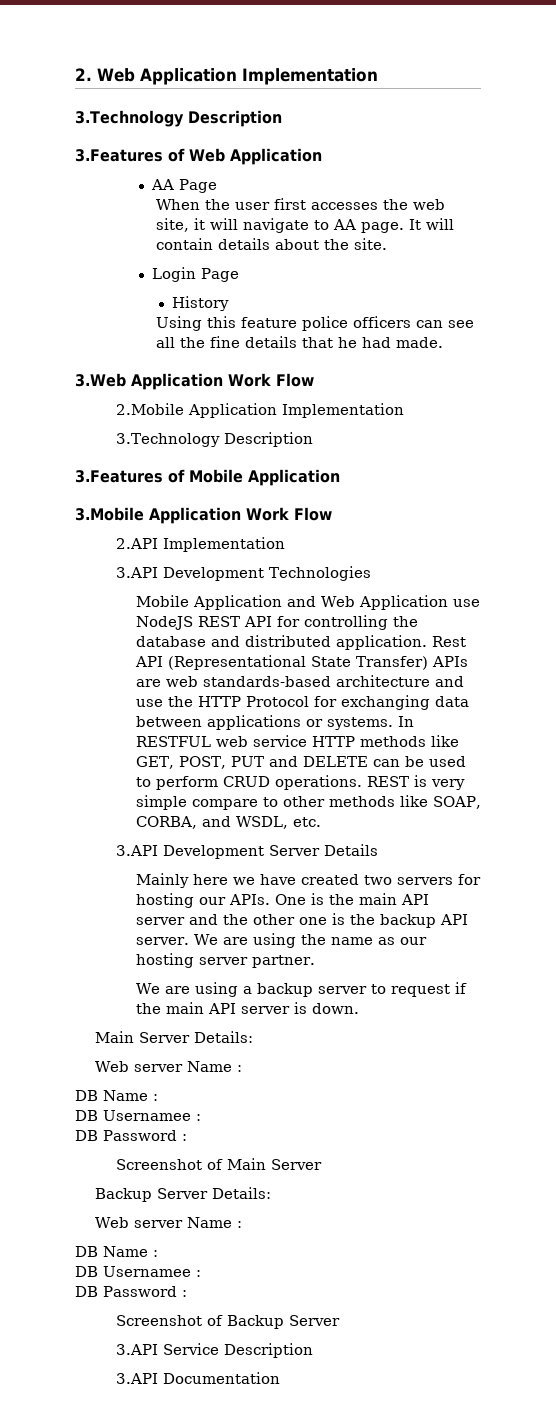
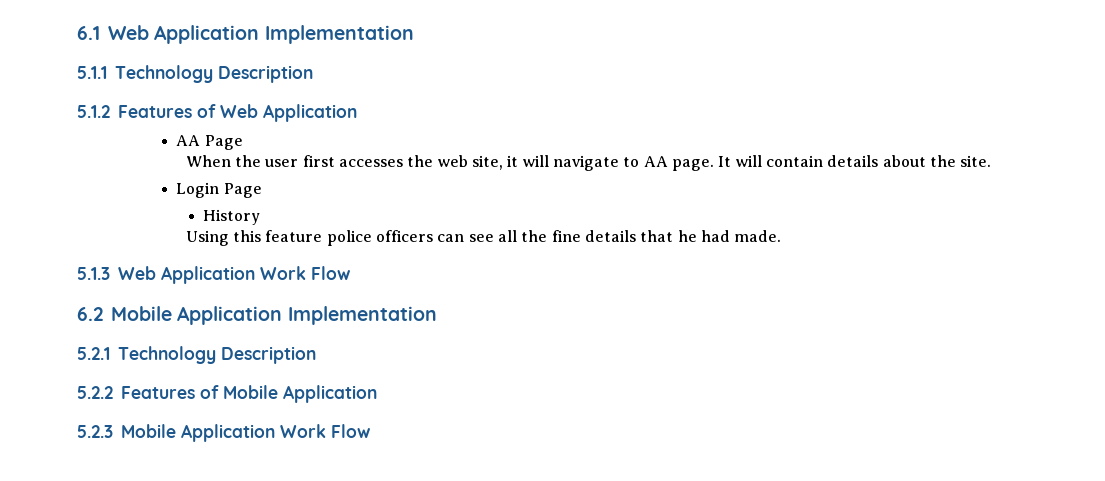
[75,68,92,81] 2. -> [77,26,100,40] 6.1
[75,110,282,127] [75,149,163,162] 3.Technology Description // 3.Features -> [77,65,313,83] [77,105,192,118] 5.1.1 Technology Description // 5.1.2 Features
[75,373,314,390] [115,403,404,418] [115,432,313,447] [75,470,163,483] 3.Web Application Work Flow // 2.Mobile Application Implementation // 3.Technology Description // 3.Features -> [77,266,350,284] [77,306,437,325] [77,346,316,364] [77,386,195,399] 5.1.3 Web Application Work Flow // 6.2 Mobile Application Implementation // 5.2.1 Technology Description // 5.2.2 Features
[75,507,332,524] [115,537,285,552] [115,566,371,581] [135,595,480,610] [135,615,418,630] [135,635,466,650] [134,655,468,670] [135,675,464,687] [135,695,469,710] [135,715,414,730] [135,735,459,747] [135,756,466,769] [135,775,465,790] [135,795,481,810] [135,816,321,829] [115,844,378,859] [135,873,481,888] [135,893,429,908] [135,913,468,928] [135,933,427,948] [135,953,315,968] [135,982,467,997] [135,1002,359,1014] [95,1031,254,1043] [95,1061,243,1072] [75,1090,158,1101] [75,1110,201,1121] [75,1130,187,1141] [115,1158,322,1170] [95,1187,272,1202] [95,1217,243,1228] [75,1246,158,1257] [75,1266,201,1277] [75,1286,187,1297] [115,1315,340,1329] [115,1343,313,1358] [115,1372,280,1384] 3.Mobile Application Work Flow // 2.API Implementation // 3.API Development Technologies // Mobile Application and Web Application use NodeJS REST API for controlling the database and distributed application. Rest API (Representational State Transfer) APIs are web standards-based architecture and use the HTTP Protocol for exchanging data between applications or systems. In RESTFUL web service HTTP methods like GET, POST, PUT and DELETE can be used to perform CRUD operations. REST is very simple compare to other methods like SOAP, CORBA, and WSDL, etc. // 3.API Development Server Details // Mainly here we have created two servers for hosting our APIs. One is the main API server and the other one is the backup API server. We are using the name as our hosting server partner. // We are using a backup server to request if the main API server is down. // Main Server Details: // Web server Name : // DB Name : // DB Usernamee : // DB Password : // Screenshot of Main Server // Backup Server Details: // Web server Name : // DB Name : // DB Usernamee : // DB Password : // Screenshot of Backup Server // 3.API Service Description // 3.API Documentation -> [77,424,370,442] 5.2.3 Mobile Application Work Flow

